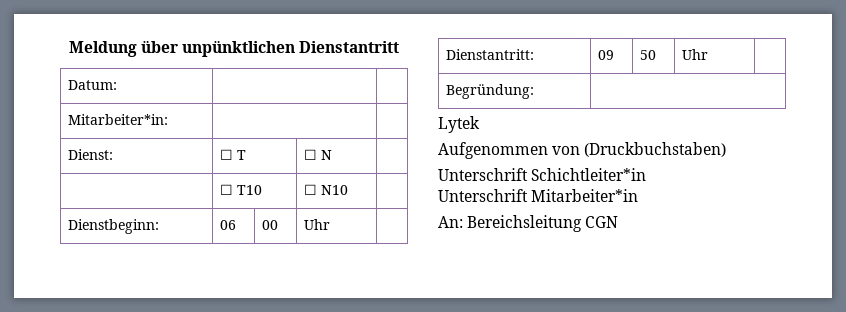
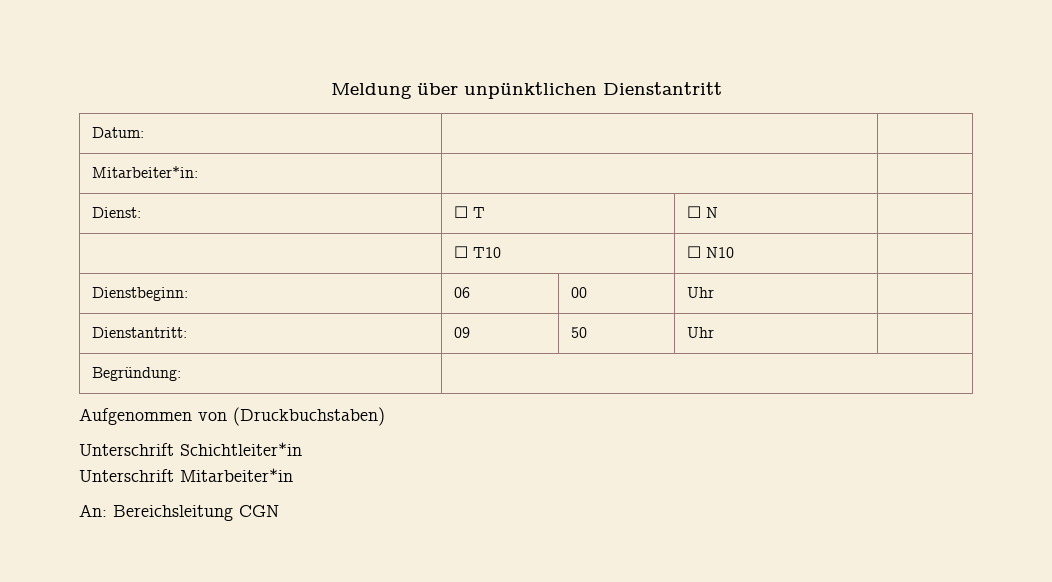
[438,116,480,133] // Lytek -> (181, 374) none

